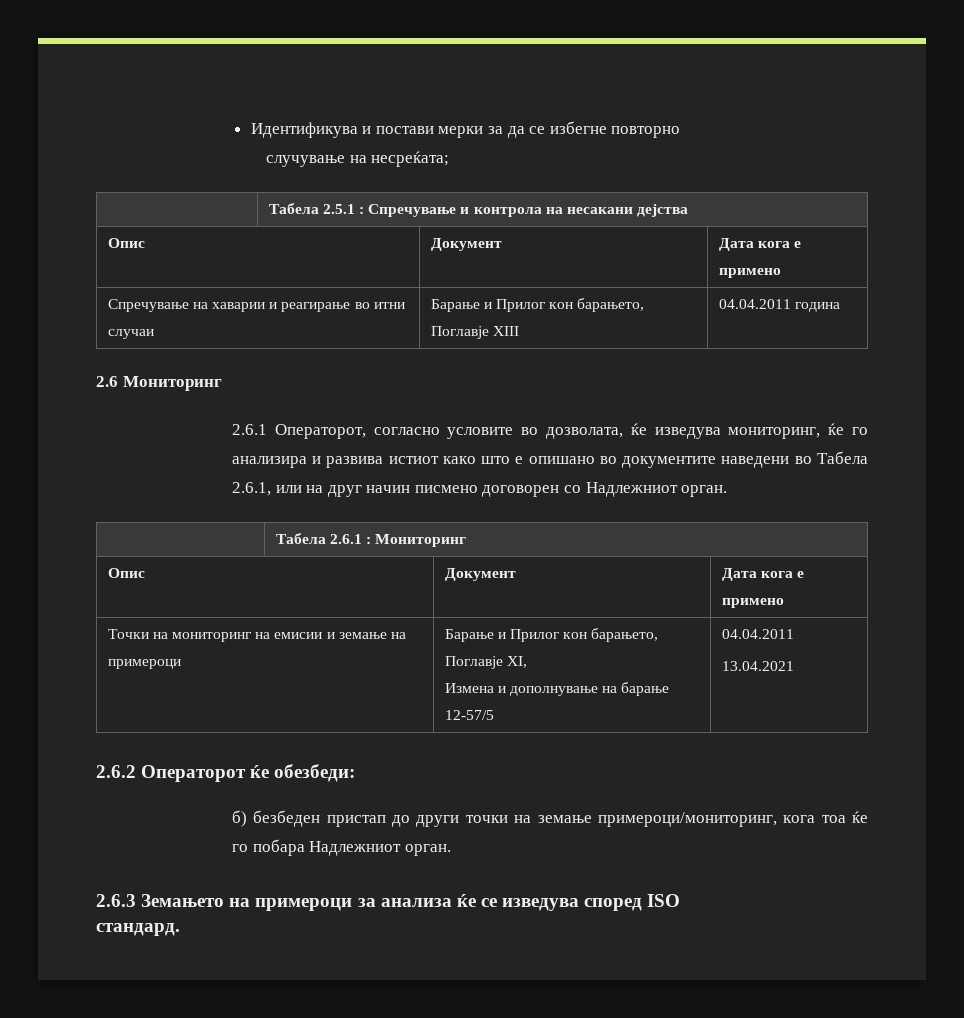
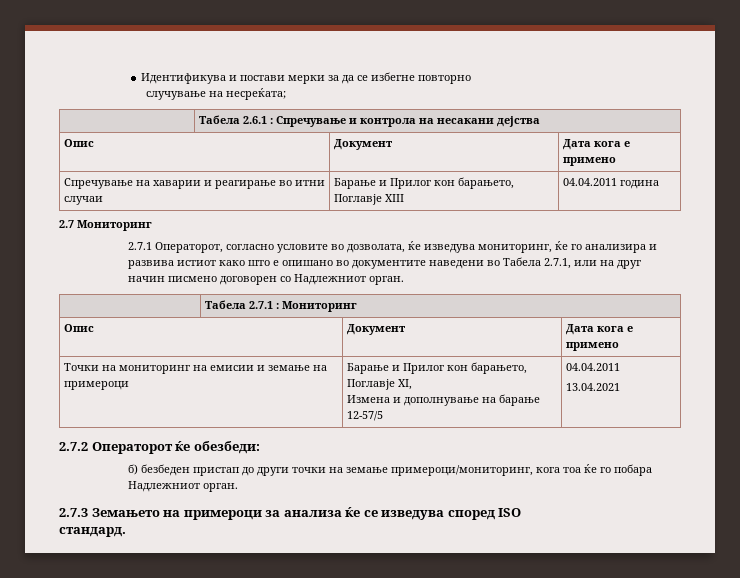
[322,204,355,214] 2.5.1 -> [242,116,267,124] 2.6.1
[96,376,222,391] [231,424,267,435] 2.6 Мониторинг // 2.6.1 -> [59,220,152,231] [128,242,153,250] 2.7 Мониторинг // 2.7.1
[231,482,271,496] 2.6.1, -> [544,258,572,269] 2.7.1,
[329,534,362,544] 2.6.1 -> [248,301,273,309] 2.7.1
[96,765,136,778] 2.6.2 -> [59,442,88,451] 2.7.2
[96,894,136,907] 2.6.3 -> [59,508,88,517] 2.7.3

